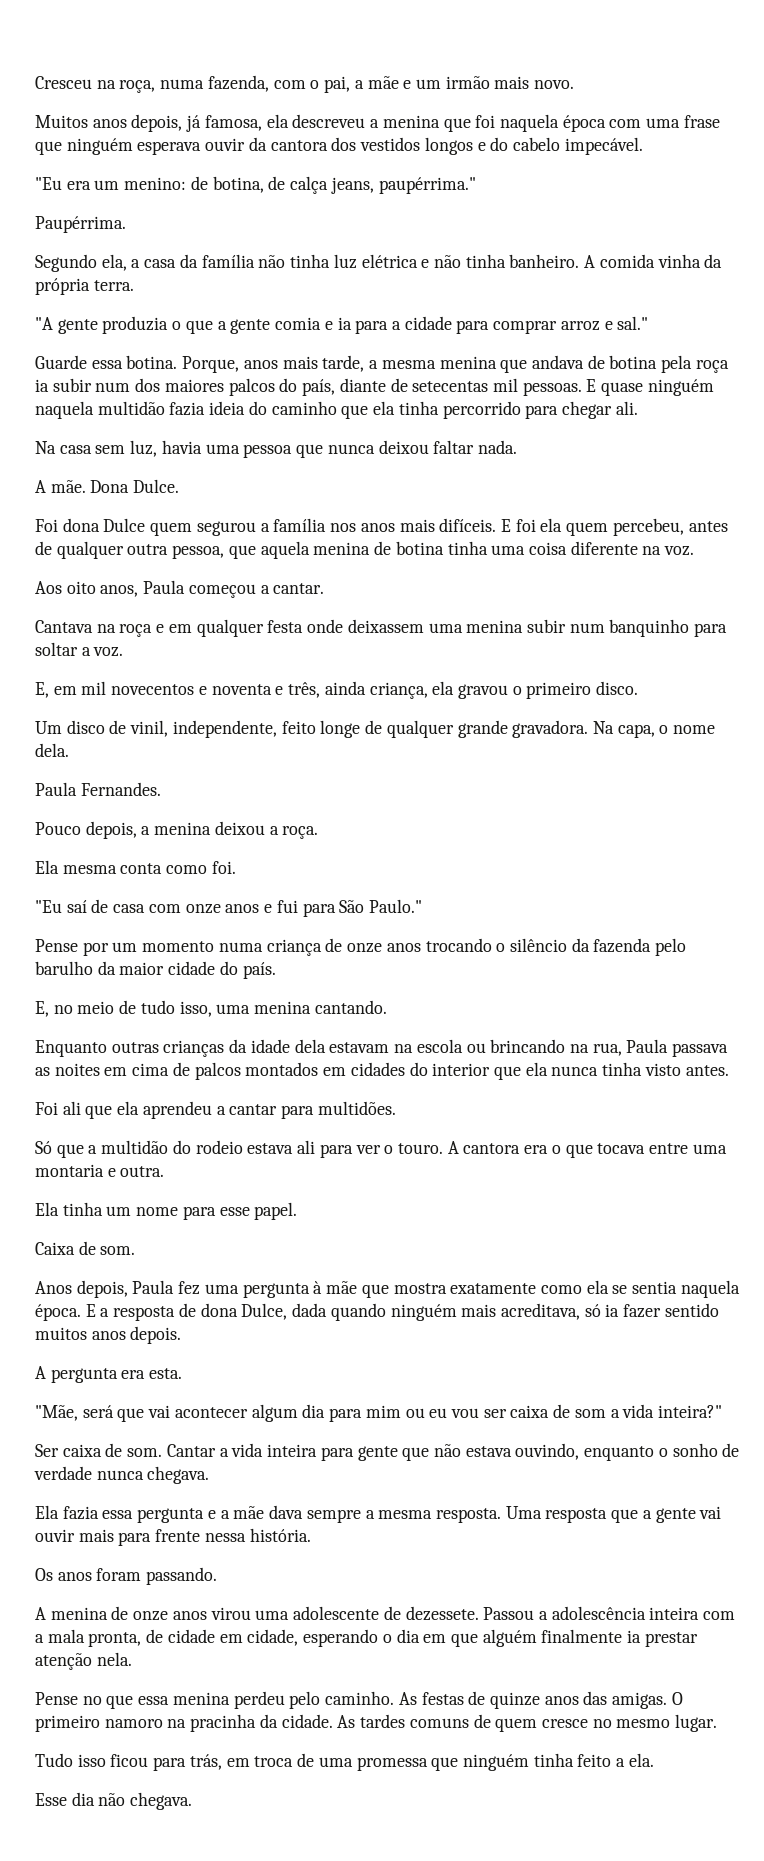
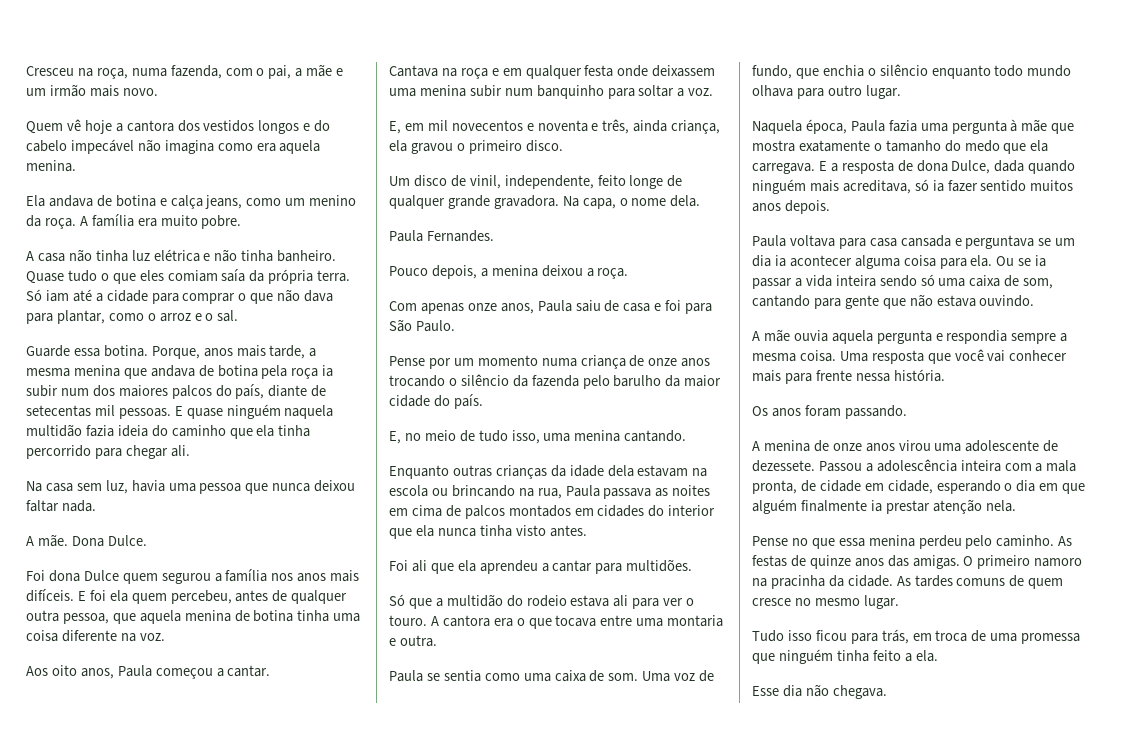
[35,114,720,132] [35,137,267,155] Muitos anos depois, já famosa, ela descreveu a menina que foi naquela época com uma frase que ninguém esperava ouvir da -> [26,119,123,134] Quem vê hoje a
[564,137,643,155] [35,176,476,194] [35,216,126,233] [35,254,255,272] impecável. // "Eu era um menino: de botina, de calça jeans, paupérrima." // Paupérrima. // Segundo ela, a casa da família -> [70,139,321,154] [26,160,76,172] [26,195,357,209] [26,214,242,229] [26,251,65,262] impecável não imagina como era aquela menina. // Ela andava de botina e calça jeans, como um menino da roça. A família era muito pobre. // A casa
[584,254,723,268] [35,278,134,295] [35,316,649,334] A comida vinha da própria terra. // "A gente produzia o que a gente comia e ia para a cidade para comprar arroz e sal." -> [26,269,351,284] [26,289,334,304] [26,310,239,324] Quase tudo o que eles comiam saía da própria terra. Só iam até a cidade para comprar o que não dava para plantar, como o arroz e o sal.
[35,860,236,874] [35,899,298,914] Ela mesma conta como foi. // "Eu saí de casa com onze anos e fui -> [389,300,682,314] Com apenas onze anos, Paula saiu de casa e foi
[368,899,422,913] Paulo." -> [415,320,455,332] Paulo.
[35,1202,298,1220] [35,1241,136,1255] [35,1280,201,1298] Ela tinha um nome para esse papel. // Caixa de som. // Anos depois, Paula fez -> [389,670,715,682] [752,64,1072,79] [752,85,901,99] [752,119,917,134] Paula se sentia como uma caixa de som. Uma voz de fundo, que enchia o silêncio enquanto todo mundo olhava para outro lugar. // Naquela época, Paula fazia
[540,1280,740,1298] [35,1304,81,1321] como ela se sentia naquela época. -> [873,140,1049,154] [752,163,815,174] o tamanho do medo que ela carregava.
[35,1366,183,1383] [35,1404,723,1422] [35,1443,318,1457] A pergunta era esta. // "Mãe, será que vai acontecer algum dia para mim ou eu vou ser caixa de som a vida inteira?" // Ser caixa de som. Cantar a vida inteira -> [752,235,1076,249] [752,255,1047,269] [752,274,1054,289] [752,295,810,307] Paula voltava para casa cansada e perguntava se um dia ia acontecer alguma coisa para ela. Ou se ia passar a vida inteira sendo só uma caixa de som, cantando
[515,1443,740,1461] [34,1466,210,1484] [35,1505,304,1523] ouvindo, enquanto o sonho de verdade nunca chegava. // Ela fazia essa pergunta e a mãe dava -> [979,295,1035,307] [752,329,1008,344] ouvindo. // A mãe ouvia aquela pergunta e respondia
[435,1508,501,1523] resposta. -> [799,350,836,362] coisa.
[642,1506,722,1523] [35,1529,75,1542] a gente vai ouvir -> [954,349,1068,362] você vai conhecer

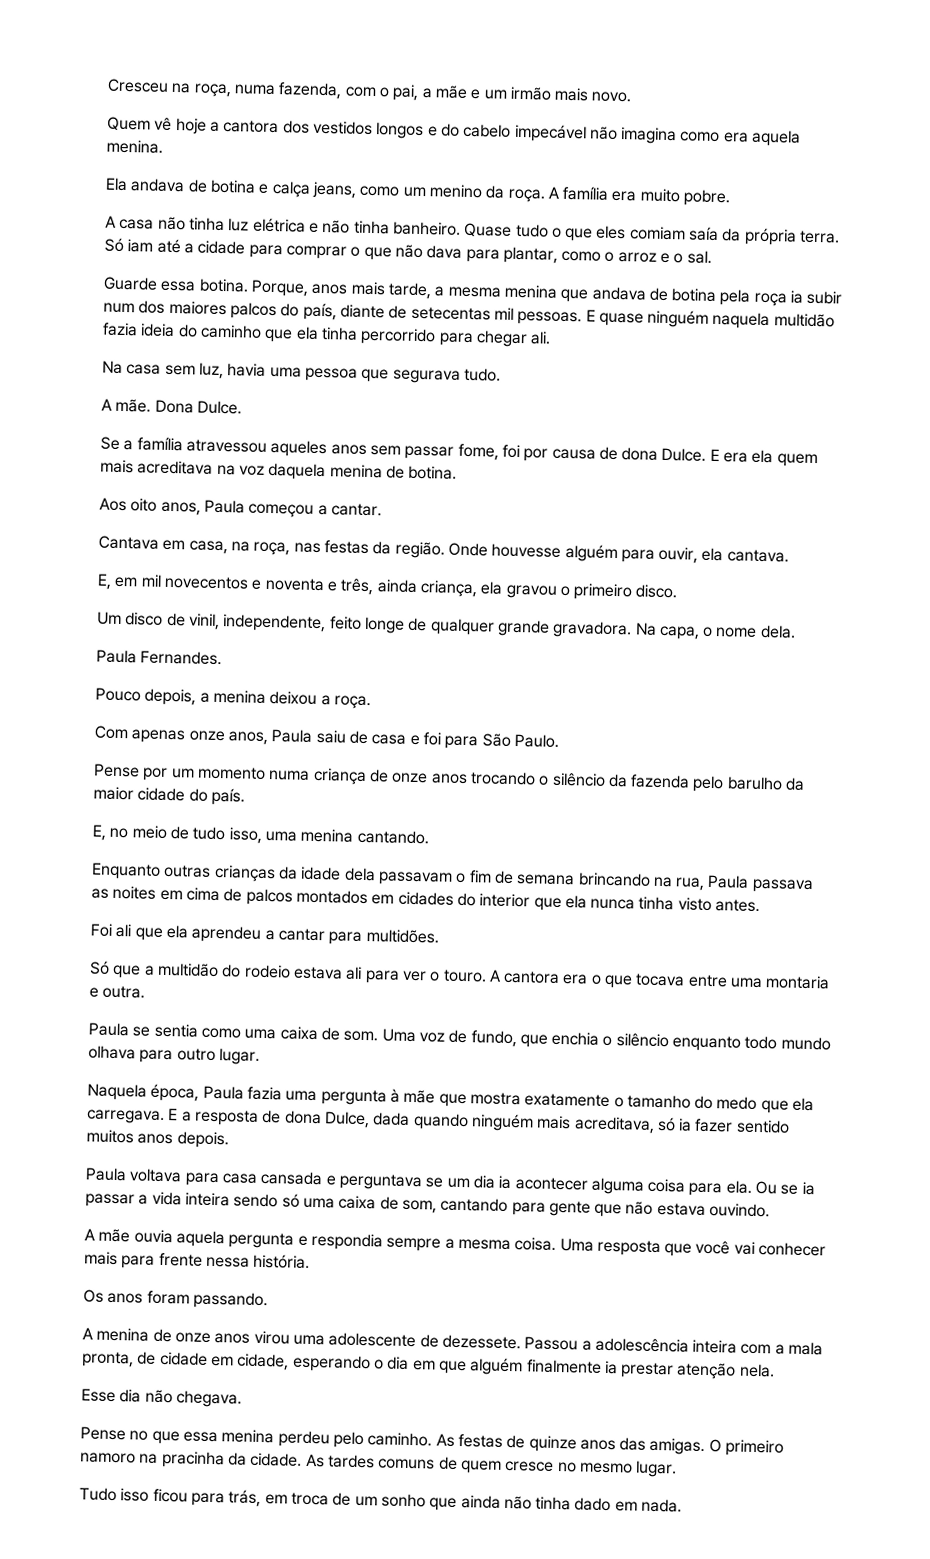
[272,480,356,492] [26,500,96,512] nunca deixou faltar nada. -> [392,367,501,384] segurava tudo.
[26,569,360,584] [26,589,348,604] [26,610,361,624] [26,630,165,642] Foi dona Dulce quem segurou a família nos anos mais difíceis. E foi ela quem percebeu, antes de qualquer outra pessoa, que aquela menina de botina tinha uma coisa diferente na voz. -> [100,436,818,468] [100,459,458,481] Se a família atravessou aqueles anos sem passar fome, foi por causa de dona Dulce. E era ela quem mais acreditava na voz daquela menina de botina.
[441,65,716,79] [389,85,714,99] na roça e em qualquer festa onde deixassem uma menina subir num banquinho para soltar a voz. -> [162,539,789,564] em casa, na roça, nas festas da região. Onde houvesse alguém para ouvir, ela cantava.
[637,465,708,477] [389,485,448,497] estavam na escola ou -> [377,870,576,886] passavam o fim de semana
(1016, 506) none -> [81,1388,242,1408] // Esse dia não chegava.
[990,633,1081,644] [752,649,938,664] [752,684,887,699] uma promessa que ninguém tinha feito a ela. // Esse dia não chegava. -> [354,1493,683,1513] um sonho que ainda não tinha dado em nada.

